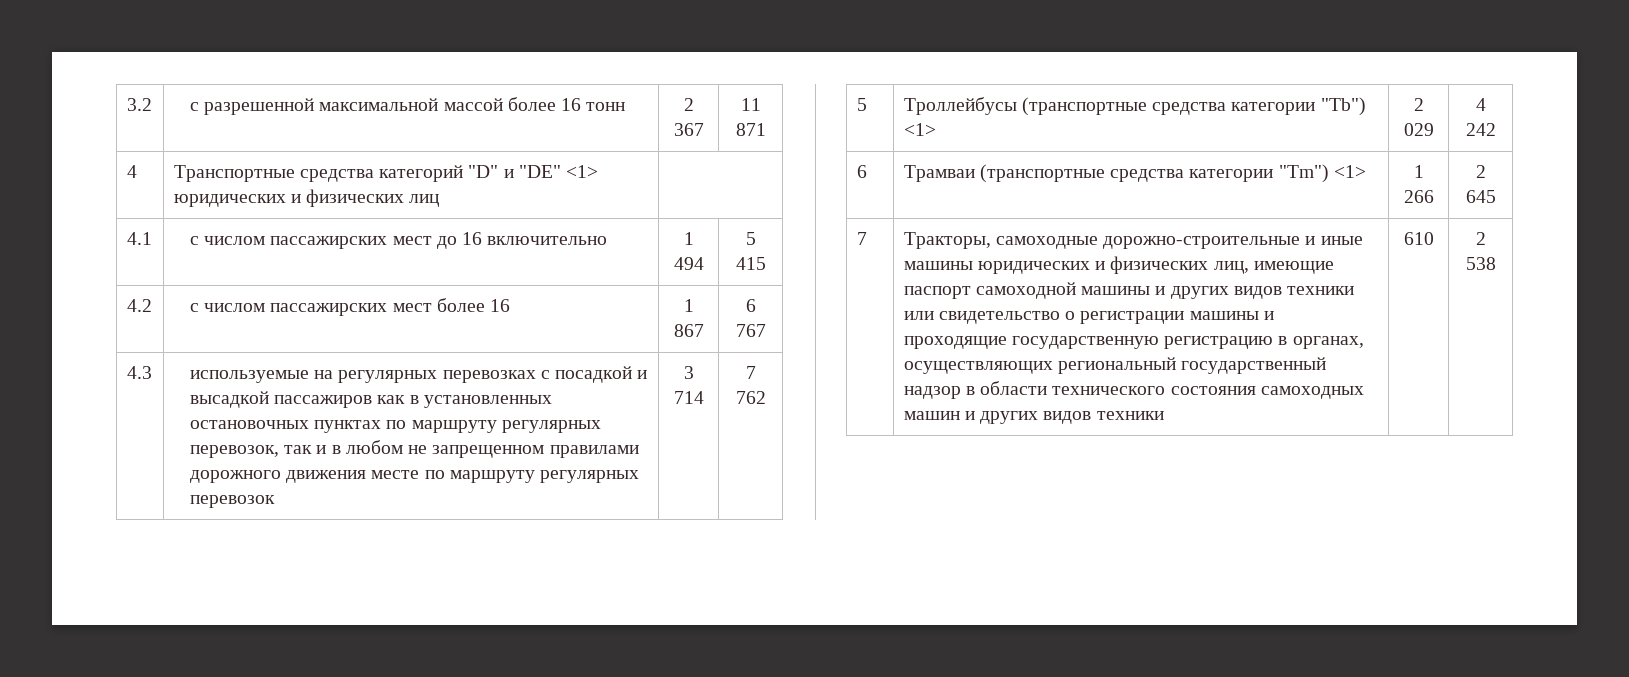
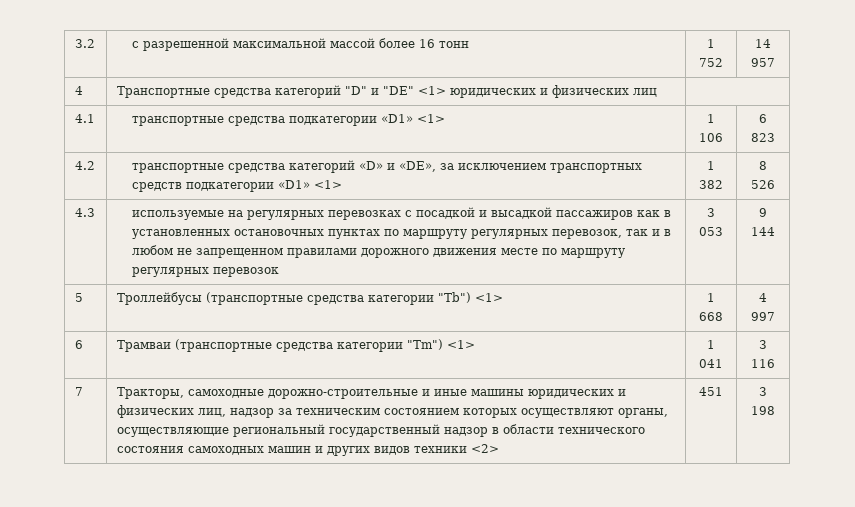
[683,98,694,111] [673,123,704,136] [740,98,761,111] [735,123,766,136] 2 367 | 11 871 -> [707,39,715,48] [699,58,723,67] [755,39,771,48] [751,58,775,67] 1 752 | 14 957
[189,232,608,249] [683,232,694,245] [673,257,704,270] [745,232,756,245] [735,257,766,270] [126,299,152,312] [189,298,511,316] [683,299,694,312] [673,324,704,337] [745,299,756,312] [735,324,766,337] с числом пассажирских мест до 16 включительно | 1 494 | 5 415 // 4.2 | с числом пассажирских мест более 16 | 1 867 | 6 767 -> [131,114,445,126] [707,114,715,123] [699,133,723,142] [759,114,767,123] [751,133,775,142] [74,161,95,170] [131,160,642,173] [131,180,342,192] [707,161,715,170] [699,180,723,189] [759,161,767,170] [751,180,775,189] транспортные средства подкатегории «D1» <1> | 1 106 | 6 823 // 4.2 | транспортные средства категорий «D» и «DE», за исключением транспортных средств подкатегории «D1» <1> | 1 382 | 8 526
[673,391,704,404] [745,366,756,379] [735,391,766,404] 714 | 7 762 -> [699,227,723,236] [759,208,767,217] [751,227,775,236] 053 | 9 144
[1413,98,1424,111] [1403,123,1434,136] [1475,98,1486,111] [1465,123,1496,136] 2 029 | 4 242 -> [707,293,715,302] [699,312,723,321] [759,293,767,302] [751,312,775,321] 1 668 | 4 997
[1403,190,1434,203] [1475,165,1486,178] [1465,190,1496,203] 266 | 2 645 -> [699,359,723,368] [759,340,767,349] [751,359,775,368] 041 | 3 116
[1253,261,1334,274] [903,282,1355,299] [903,311,1274,324] [903,336,1364,349] [903,361,1053,374] имеющие паспорт самоходной машины и других видов техники или свидетельство о регистрации машины и проходящие государственную регистрацию в органах, осуществляющих -> [229,408,668,418] [116,427,229,437] надзор за техническим состоянием которых осуществляют органы, осуществляющие
[1403,232,1434,245] [1475,232,1486,245] [1465,257,1496,270] | 610 | 2 538 -> [470,444,499,453] [699,387,723,396] [759,387,767,396] [751,406,775,415] <2> | 451 | 3 198

